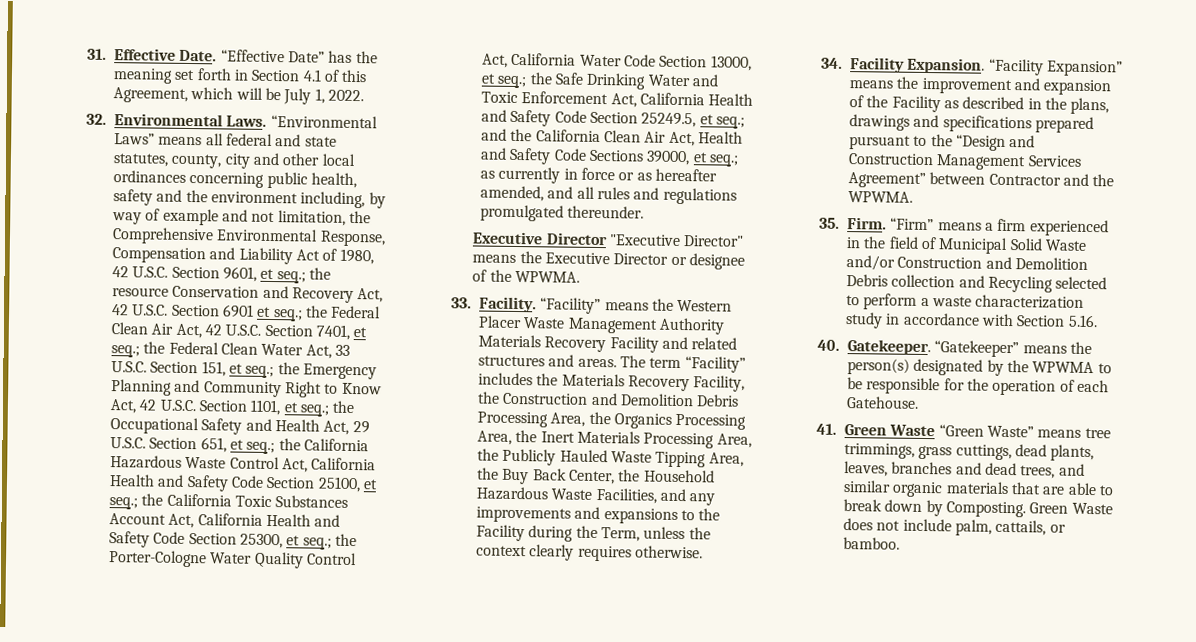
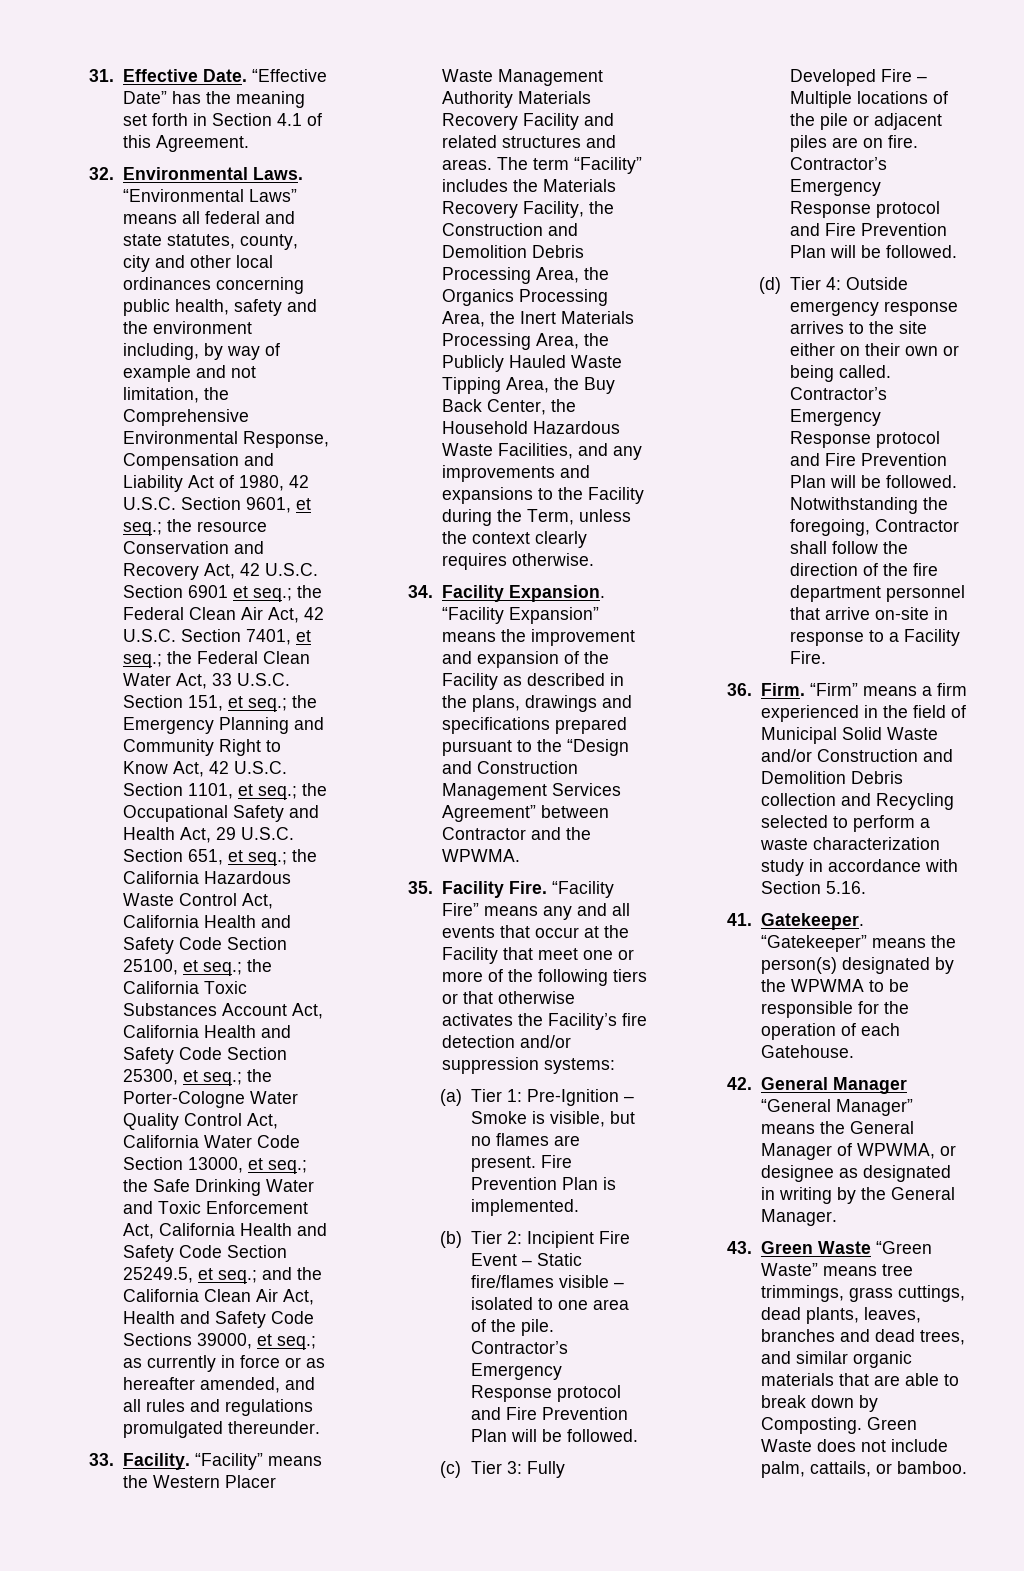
[113,87,365,105] Agreement, which will be July 1, 2022. -> [155,135,249,152] Agreement.
[472,231,745,247] [472,251,745,270] [472,269,580,283] // Executive Director "Executive Director" means the Executive Director or designee of the WPWMA. -> (320, 1427) none
(841, 223) none -> [441,881,614,898] [441,903,630,920] [441,925,629,938] [441,947,634,964] [441,969,647,986] [441,991,575,1004] [441,1013,647,1030] [441,1035,571,1048] [441,1057,615,1074] [439,1089,635,1106] [471,1111,636,1127] [471,1133,581,1146] [471,1155,573,1172] [471,1177,617,1190] [471,1199,580,1216] [439,1231,631,1248] [471,1253,583,1266] [471,1275,625,1288] [471,1297,630,1310] [471,1319,555,1336] [471,1341,569,1354] [471,1363,563,1380] [471,1385,622,1402] [471,1407,629,1420] [471,1429,639,1442] [439,1461,566,1478] [790,69,928,86] [790,91,949,108] [790,113,943,130] [790,135,919,152] [790,157,888,170] [790,179,882,196] [790,201,941,218] [790,223,948,236] [790,245,958,258] [758,277,909,294] [790,301,959,316] [790,321,928,334] [790,343,960,356] [790,365,892,382] [790,387,888,400] [790,409,882,426] [790,431,941,448] [790,453,948,466] [790,475,958,488] [790,497,949,514] [790,519,960,536] [790,541,909,554] [790,563,939,576] [790,585,966,602] [790,607,949,620] [790,629,961,646] [790,651,827,664] [726,683,752,696] Facility Fire. “Facility Fire” means any and all events that occur at the Facility that meet one or more of the following tiers or that otherwise activates the Facility’s fire detection and/or suppression systems: // (a) Tier 1: Pre-Ignition – Smoke is visible, but no flames are present. Fire Prevention Plan is implemented. // (b) Tier 2: Incipient Fire Event – Static fire/flames visible – isolated to one area of the pile. Contractor’s Emergency Response protocol and Fire Prevention Plan will be followed. // (c) Tier 3: Fully Developed Fire – Multiple locations of the pile or adjacent piles are on fire. Contractor’s Emergency Response protocol and Fire Prevention Plan will be followed. // (d) Tier 4: Outside emergency response arrives to the site either on their own or being called. Contractor’s Emergency Response protocol and Fire Prevention Plan will be followed. Notwithstanding the foregoing, Contractor shall follow the direction of the fire department personnel that arrive on-site in response to a Facility Fire. // 36.
[817,339,841,351] 40. -> [726,913,752,926] 41.
[816,423,838,435] 41. -> [726,1077,907,1094] [760,1099,913,1116] [760,1121,914,1134] [760,1143,956,1160] [760,1165,951,1182] [760,1187,955,1204] [760,1209,837,1226] [726,1241,752,1254] 42. General Manager “General Manager” means the General Manager of WPWMA, or designee as designated in writing by the General Manager. // 43.

